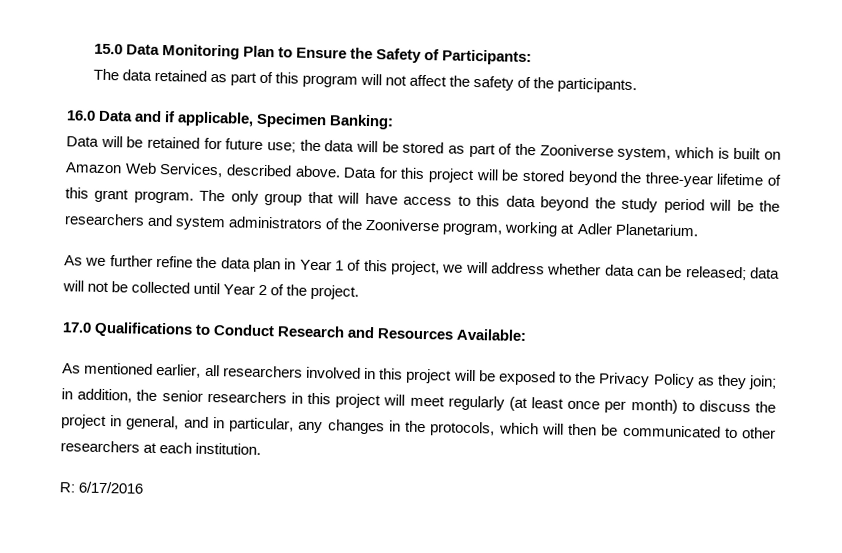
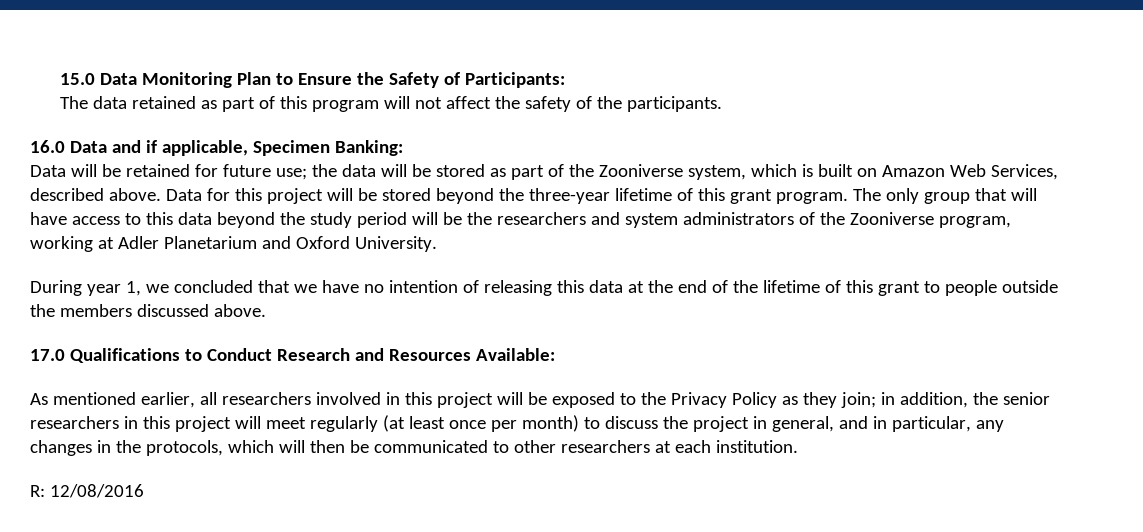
[614,223,699,237] [64,255,781,281] [62,280,360,300] Planetarium. // As we further refine the data plan in Year 1 of this project, we will address whether data can be released; data will not be collected until Year 2 of the project. -> [163,236,437,252] [30,280,1058,296] [30,304,266,317] Planetarium and Oxford University. // During year 1, we concluded that we have no intention of releasing this data at the end of the lifetime of this grant to people outside the members discussed above.
[78,481,145,494] 6/17/2016 -> [49,484,144,498] 12/08/2016

